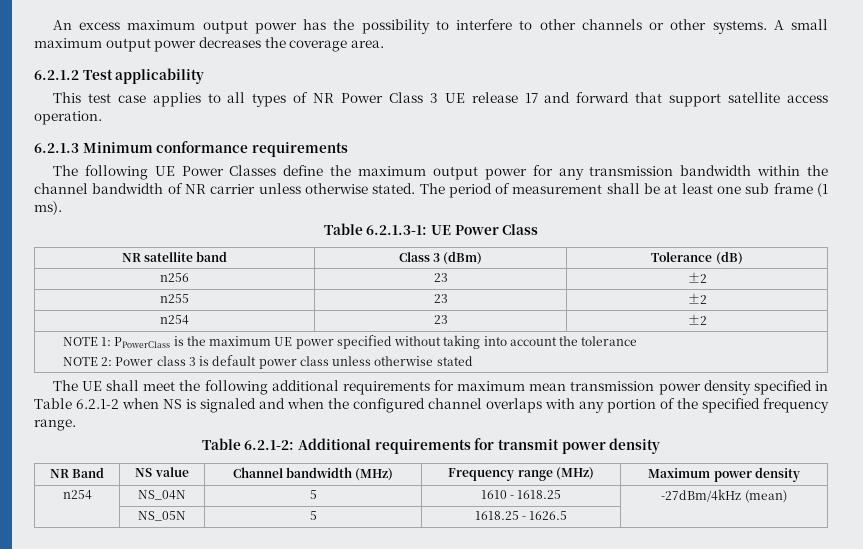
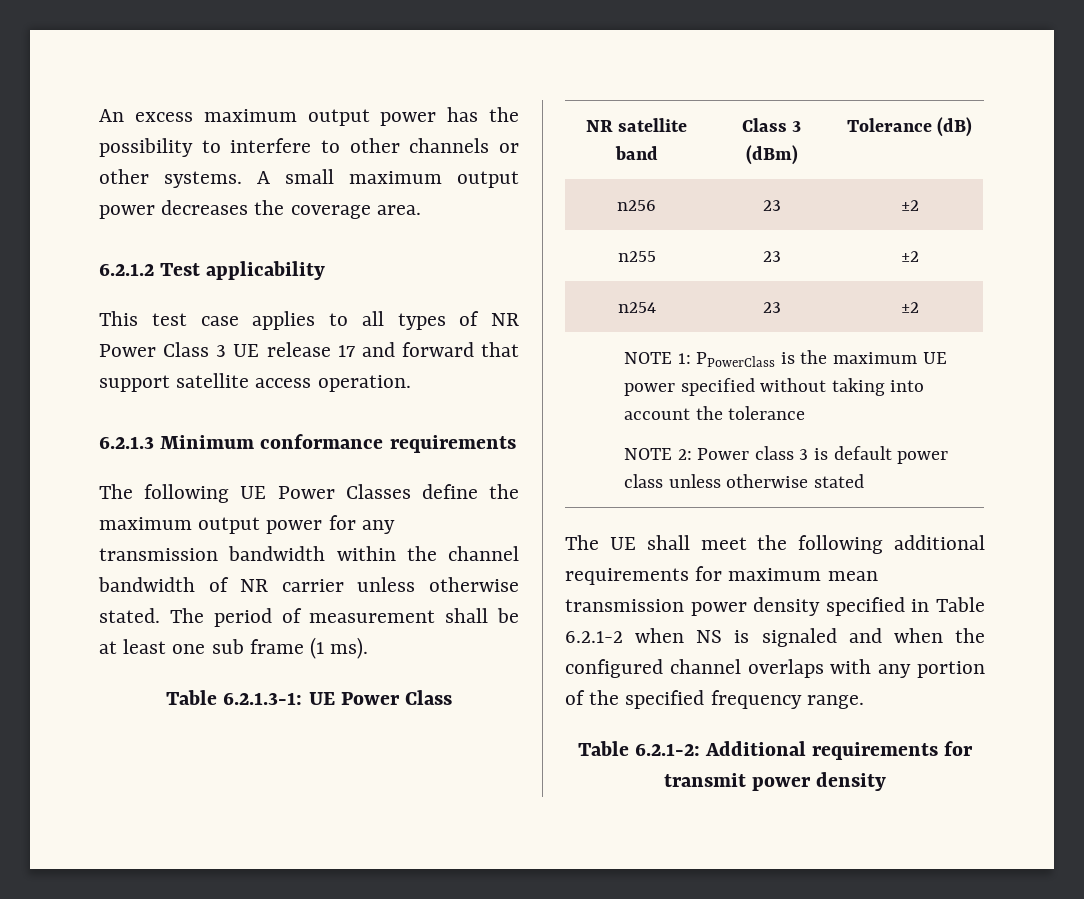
[49,467,105,478] [135,467,189,477] [232,467,394,481] [448,467,594,481] [648,467,800,482] [62,490,92,500] [138,490,186,500] [309,490,317,499] [480,490,562,499] [661,489,787,503] [138,511,186,521] [309,511,317,520] [474,511,568,520] // NR Band | NS value | Channel bandwidth (MHz) | Frequency range (MHz) | Maximum power density // n254 | NS_04N | 5 | 1610 - 1618.25 | -27dBm/4kHz (mean) // | NS_05N | 5 | 1618.25 - 1626.5 | -> (887, 781) none

